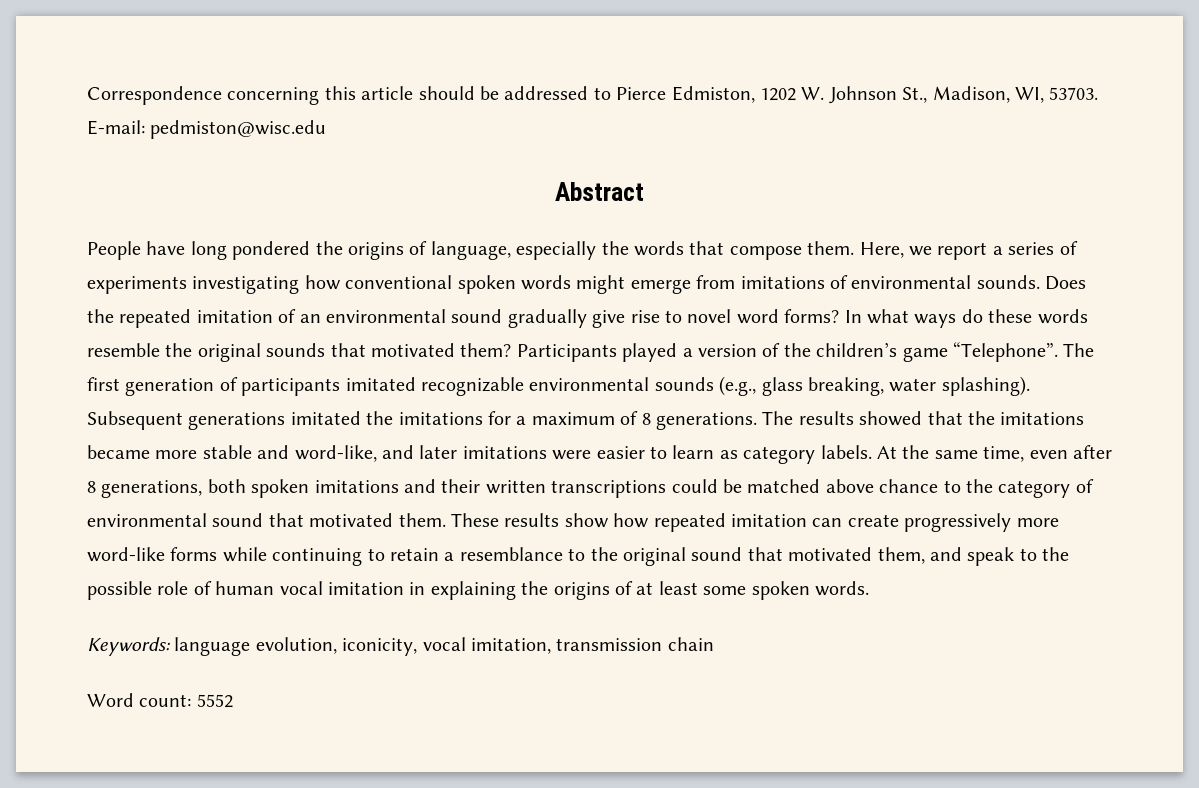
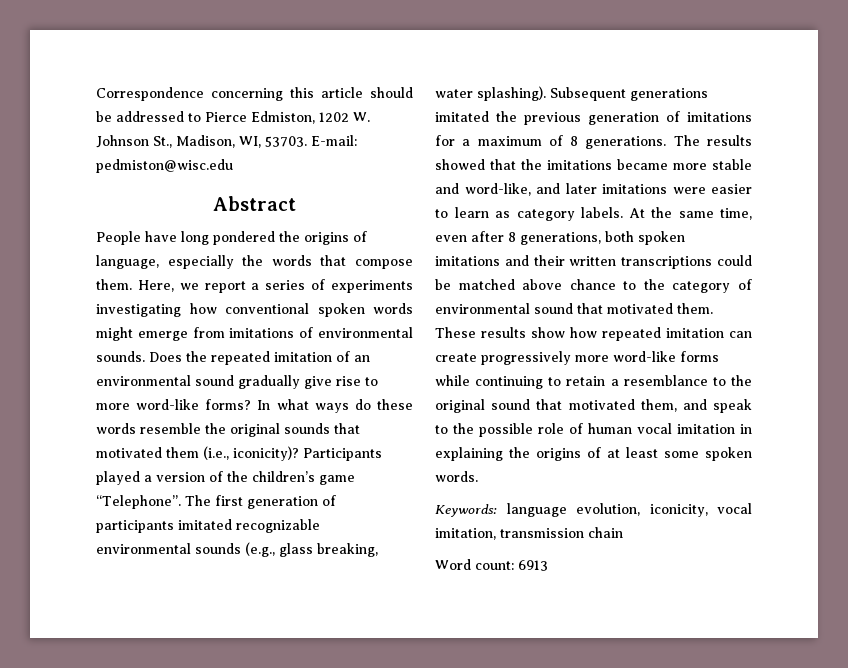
[687,309,779,324] novel word -> [96,399,200,410] more word-like
[460,343,512,357] them? -> [166,446,299,461] them (i.e., iconicity)?
(394, 418) none -> [524,111,680,125] previous generation of
[196,694,233,708] 5552 -> [518,560,548,571] 6913

